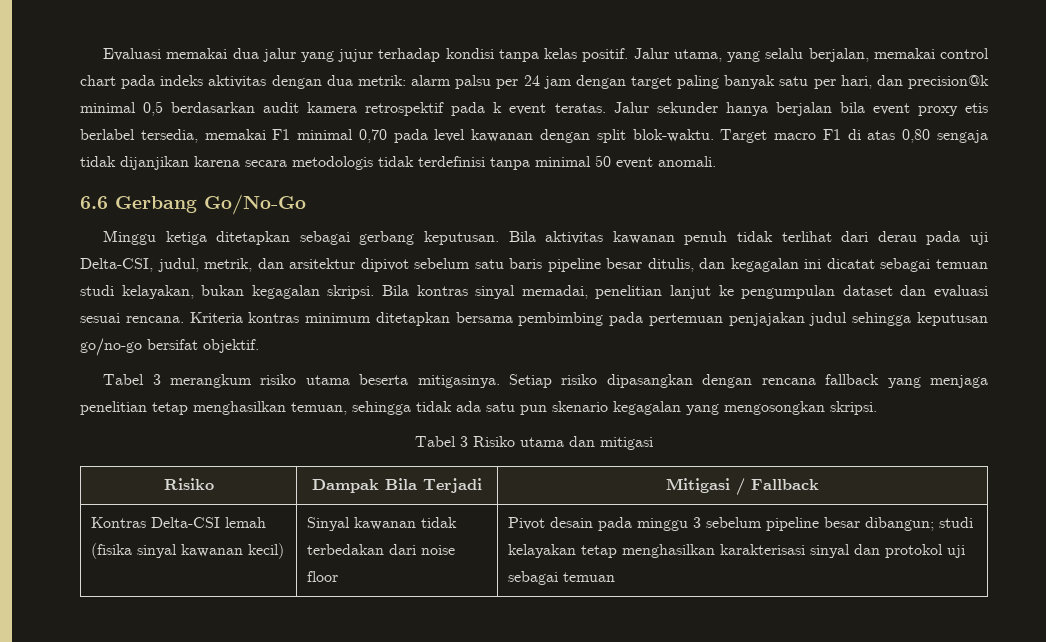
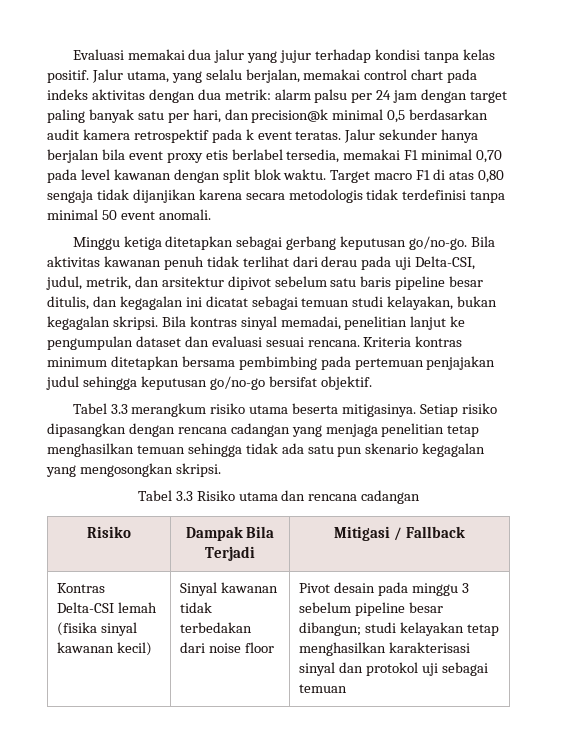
[632,129,714,142] blok-waktu. -> [253,169,327,180] blok waktu.
[80,194,306,215] // 6.6 Gerbang Go/No-Go -> (211, 214) none
[424,231,500,245] keputusan. -> [340,236,468,250] keputusan go/no-go.
[152,374,161,385] 3 -> [110,404,128,414] 3.3
[825,374,880,385] fallback -> [230,423,290,437] cadangan
[291,402,347,415] temuan, -> [136,445,185,454] temuan
[460,436,468,447] 3 -> [175,491,193,501] 3.3
[600,437,653,450] mitigasi -> [308,490,421,504] rencana cadangan

